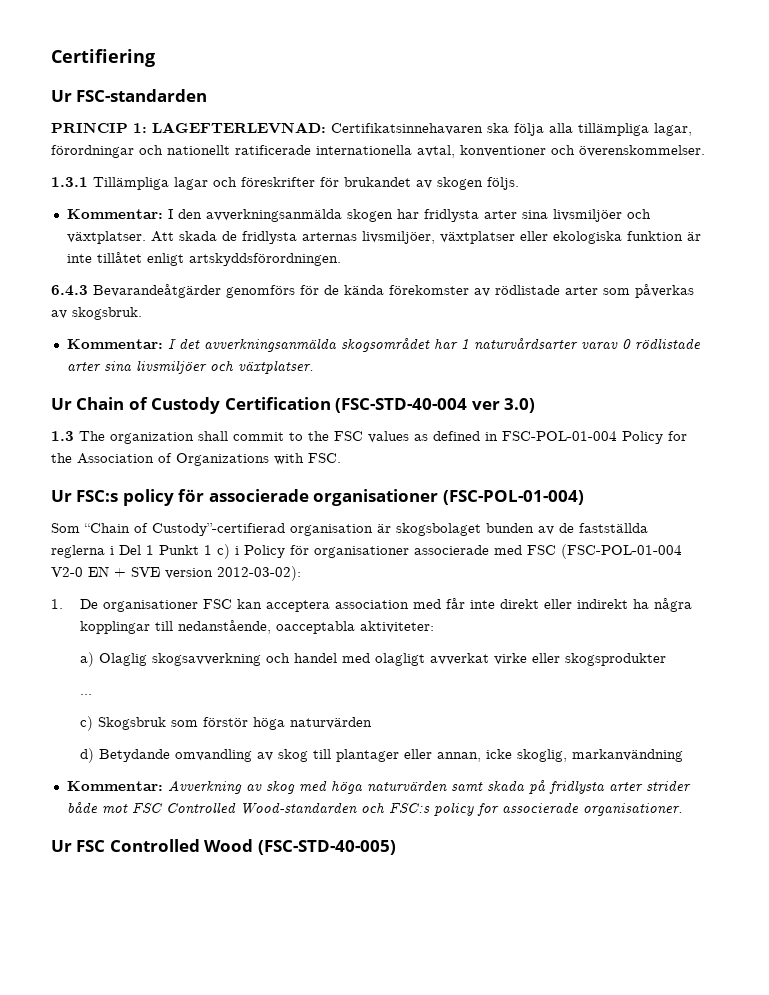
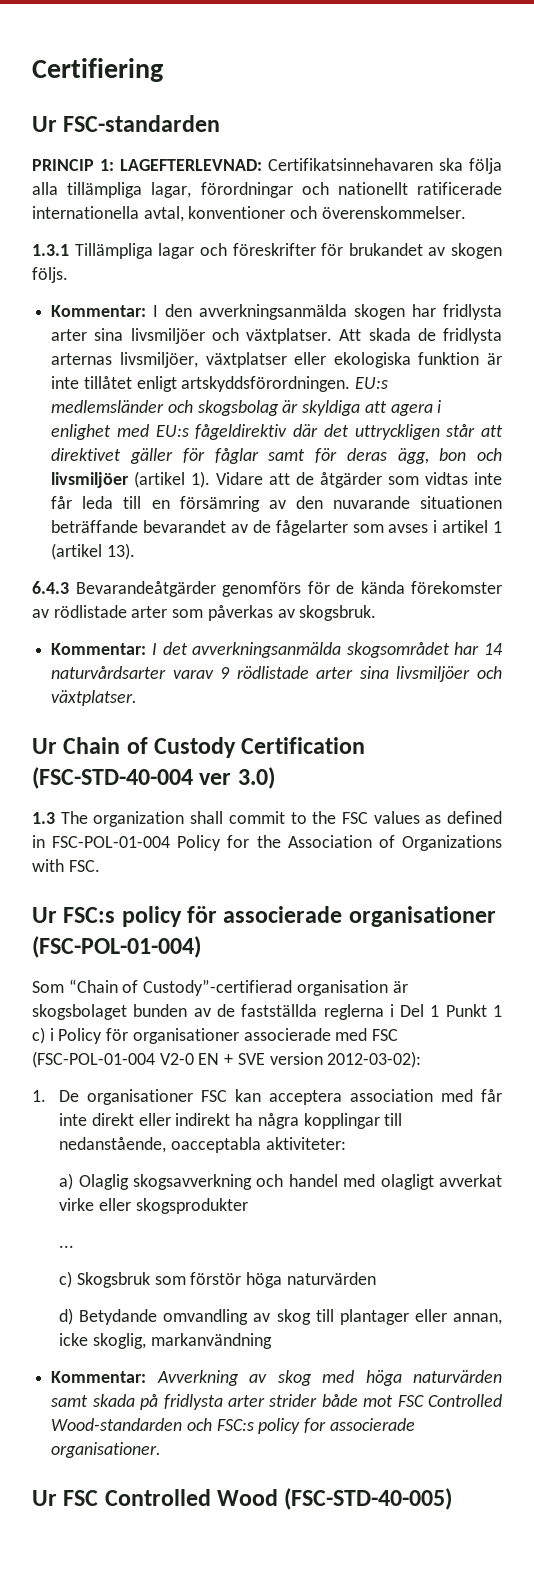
(341, 259) none -> [355,377,389,389] [51,400,442,416] [51,424,503,440] [51,448,502,464] [51,471,503,488] [51,496,502,512] [51,520,502,536] [51,543,135,560] EU:s medlemsländer och skogsbolag är skyldiga att agera i enlighet med EU:s fågeldirektiv där det uttryckligen står att direktivet gäller för fåglar samt för deras ägg, bon och livsmiljöer (artikel 1). Vidare att de åtgärder som vidtas inte får leda till en försämring av den nuvarande situationen beträffande bevarandet av de fågelarter som avses i artikel 1 (artikel 13).
[460,339,469,349] 1 -> [484,643,503,655] 14
[621,339,631,349] 0 -> [220,667,231,679] 9

